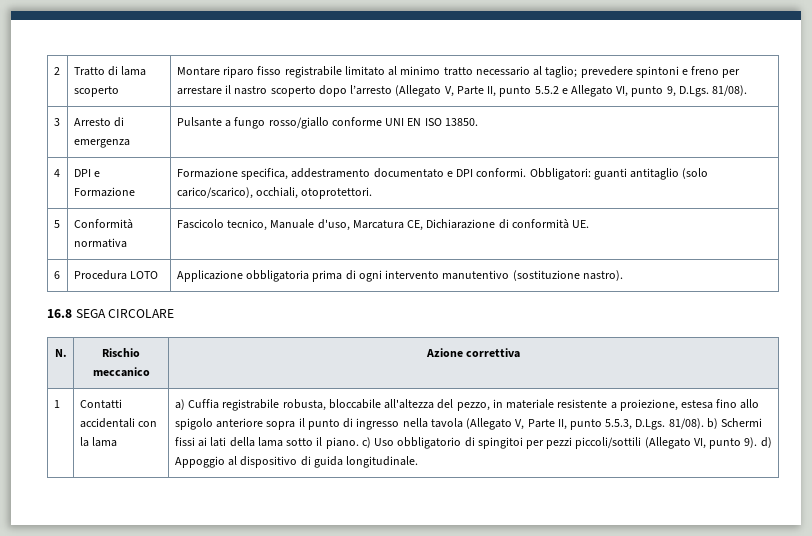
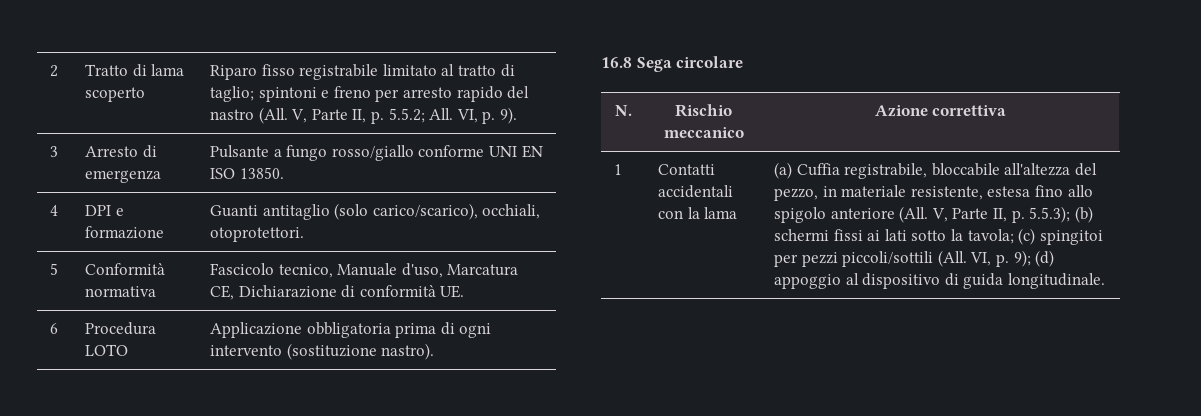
[176,66,255,78] Montare riparo -> [210,65,258,80] Riparo
[400,66,741,78] [176,85,748,97] minimo tratto necessario al taglio; prevedere spintoni e freno per arrestare il nastro scoperto dopo l’arresto (Allegato V, Parte II, punto 5.5.2 e Allegato VI, punto 9, D.Lgs. 81/08). -> [458,64,515,77] [210,86,530,102] [210,107,517,124] tratto di taglio; spintoni e freno per arresto rapido del nastro (All. V, Parte II, p. 5.5.2; All. VI, p. 9).
[73,187,135,197] [176,168,627,180] Formazione | Formazione specifica, addestramento documentato e DPI conformi. Obbligatori: guanti -> [85,226,165,239] [210,205,259,217] formazione | Guanti
[442,270,510,280] manutentivo -> (283, 350) none
[75,309,175,318] SEGA CIRCOLARE -> [636,56,744,72] Sega circolare
[174,399,326,411] a) Cuffia registrabile robusta, -> [774,162,928,179] (a) Cuffia registrabile,
[557,399,678,411] resistente a proiezione, -> [910,186,983,200] resistente,
[266,418,763,430] [174,437,772,449] [174,456,225,468] sopra il punto di ingresso nella tavola (Allegato V, Parte II, punto 5.5.3, D.Lgs. 81/08). b) Schermi fissi ai lati della lama sotto il piano. c) Uso obbligatorio di spingitoi per pezzi piccoli/sottili (Allegato VI, punto 9). d) Appoggio -> [899,206,1093,223] [774,228,1103,245] [774,250,1055,267] [774,274,842,289] (All. V, Parte II, p. 5.5.3); (b) schermi fissi ai lati sotto la tavola; (c) spingitoi per pezzi piccoli/sottili (All. VI, p. 9); (d) appoggio

